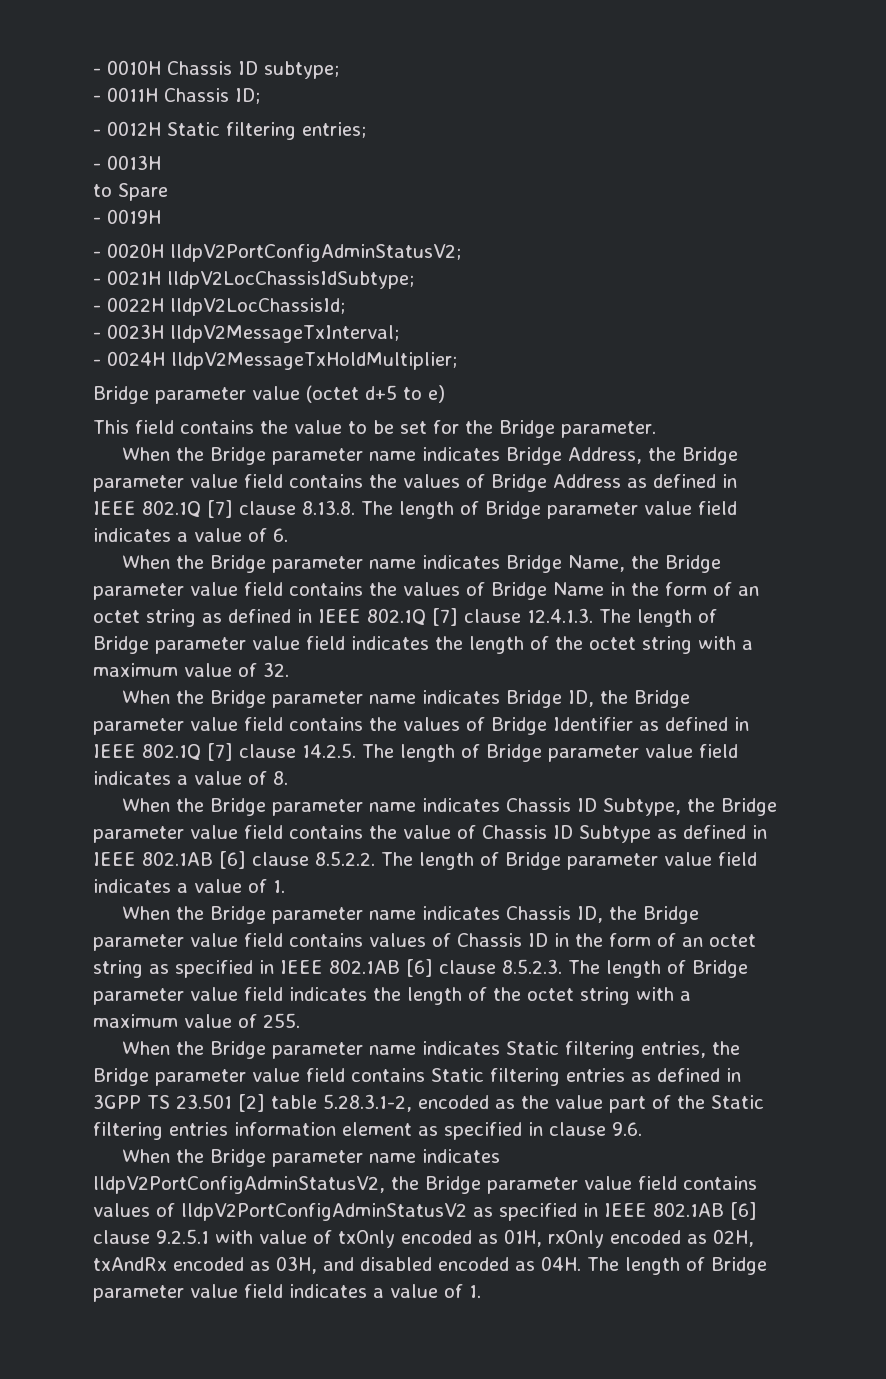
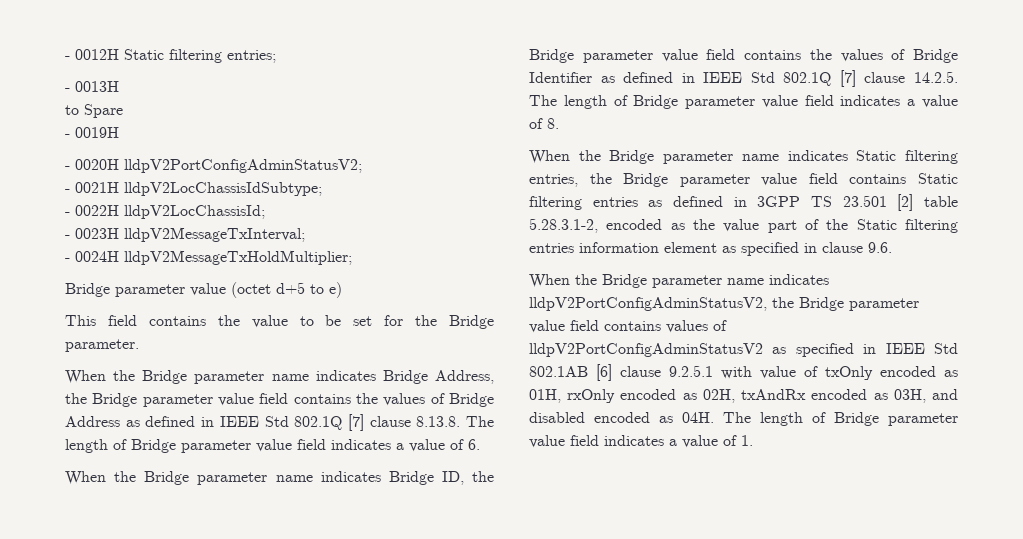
[93,60,339,79] [93,87,260,104] [93,129,101,136] - 0010H Chassis ID subtype; // - 0011H Chassis ID; // - -> [65,56,70,60] -
(136, 508) none -> [264,416,289,427] Std
[121,555,721,573] [93,582,759,600] [93,608,717,627] [93,636,753,654] [93,662,289,677] // When the Bridge parameter name indicates Bridge Name, the Bridge parameter value field contains the values of Bridge Name in the form of an octet string as defined in IEEE 802.1Q [7] clause 12.4.1.3. The length of Bridge parameter value field indicates the length of the octet string with a maximum value of 32. -> (480, 444) none
(136, 751) none -> [750,72,775,83] Std
[121,798,777,816] [93,825,767,843] [93,851,757,870] [93,879,285,893] [121,906,699,924] [93,933,756,951] [93,959,748,978] [93,987,691,1005] [93,1013,300,1028] // When the Bridge parameter name indicates Chassis ID Subtype, the Bridge parameter value field contains the value of Chassis ID Subtype as defined in IEEE 802.1AB [6] clause 8.5.2.2. The length of Bridge parameter value field indicates a value of 1. // When the Bridge parameter name indicates Chassis ID, the Bridge parameter value field contains values of Chassis ID in the form of an octet string as specified in IEEE 802.1AB [6] clause 8.5.2.3. The length of Bridge parameter value field indicates the length of the octet string with a maximum value of 255. -> (559, 123) none
(647, 1210) none -> [933,343,958,354] Std

